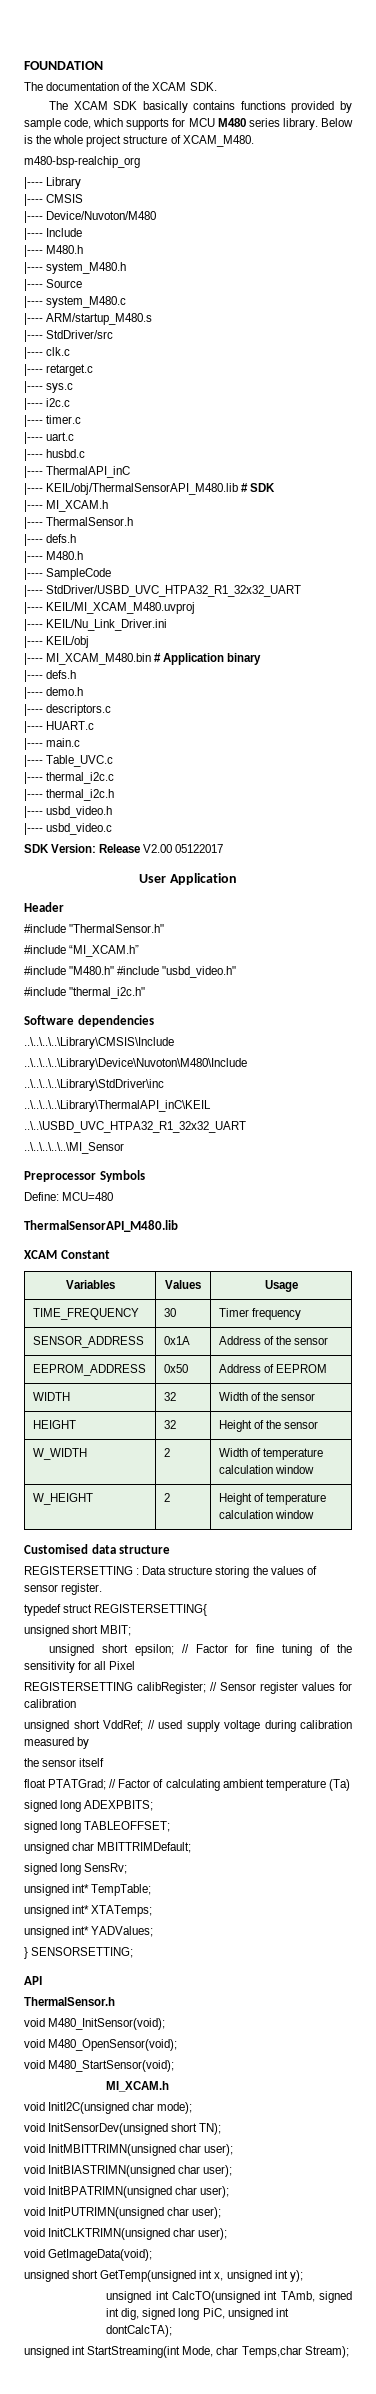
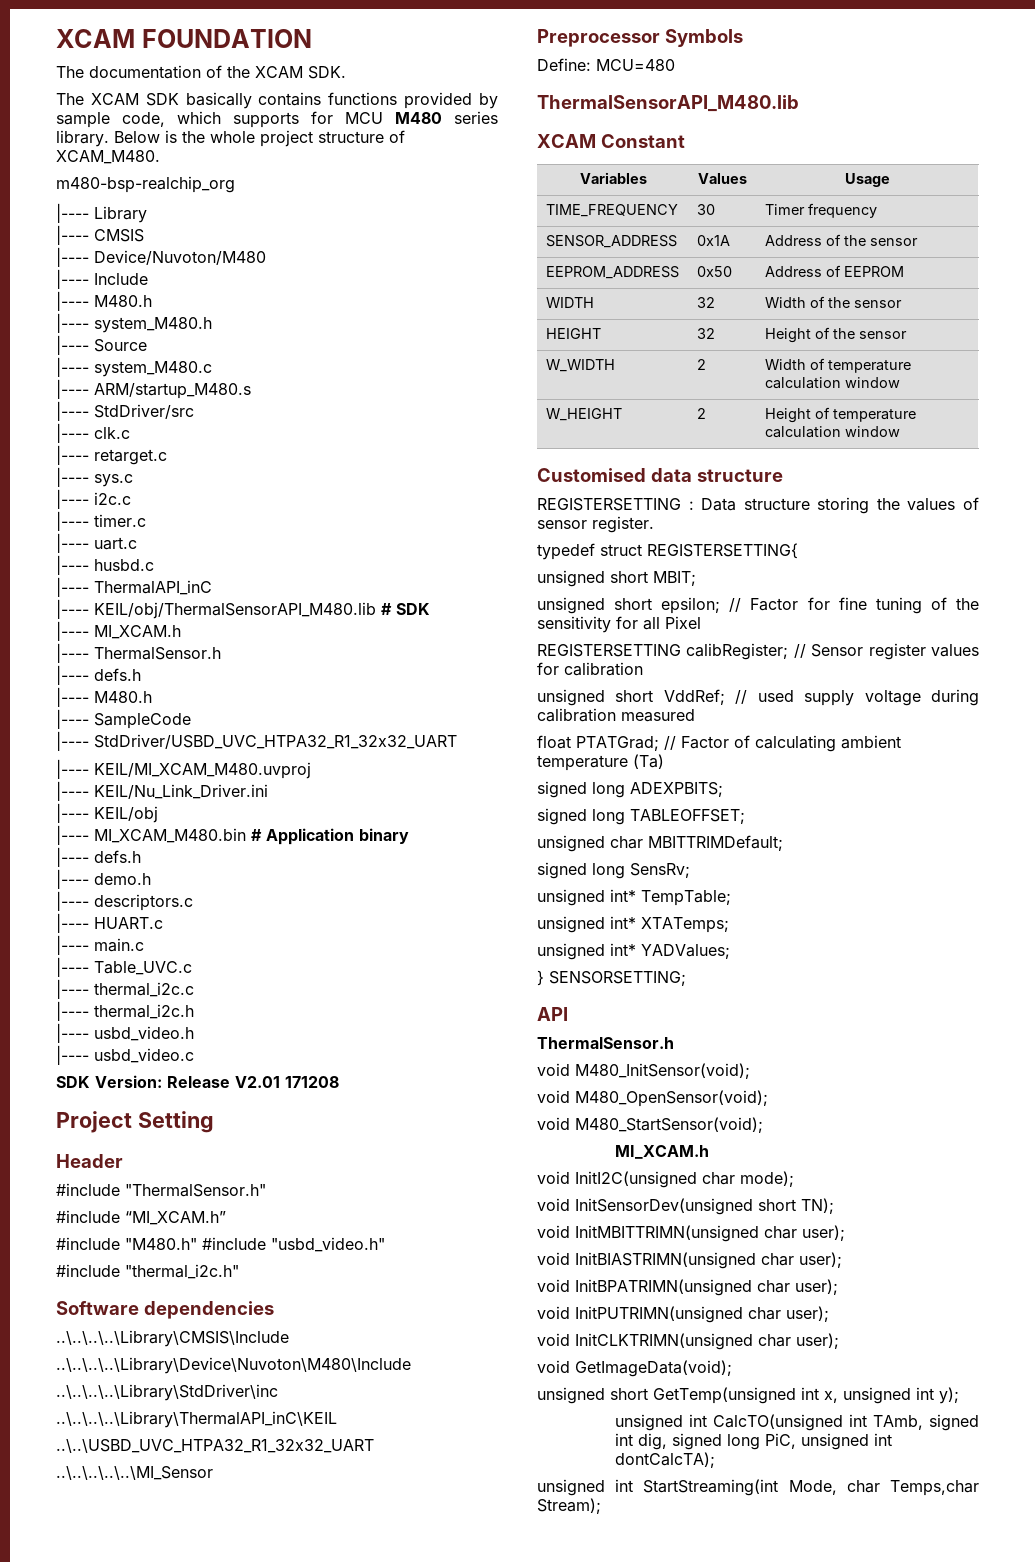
(24, 65) none -> [56,29,135,48] XCAM
[143,844,224,853] [139,873,237,885] V2.00 05122017 // User Application -> [235,1076,339,1088] [56,1111,214,1133] V2.01 171208 // Project Setting
[77,1737,90,1749] [24,1758,105,1767] by // the sensor itself -> (695, 715) none

